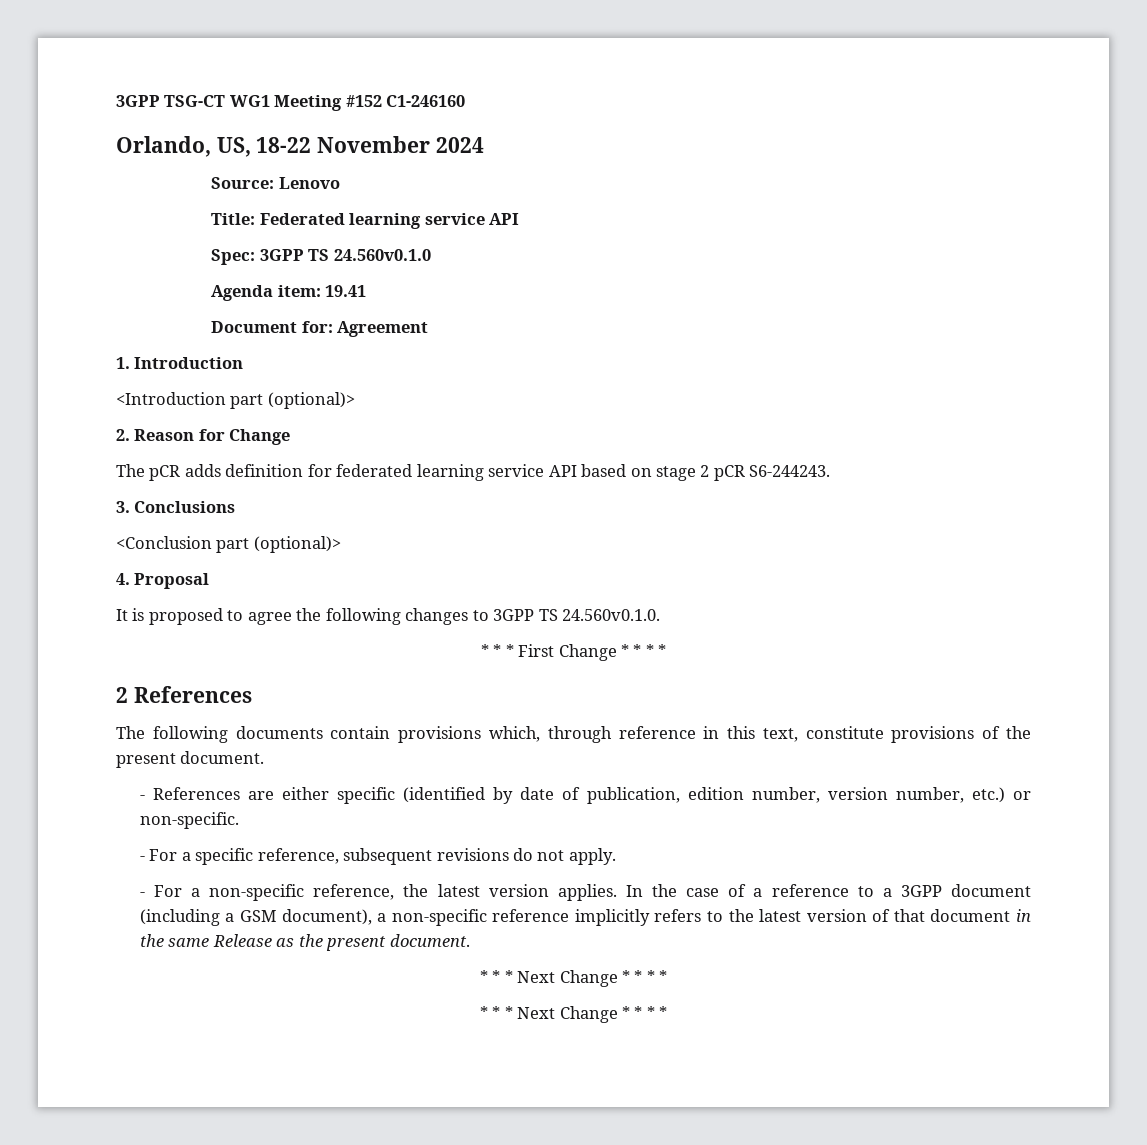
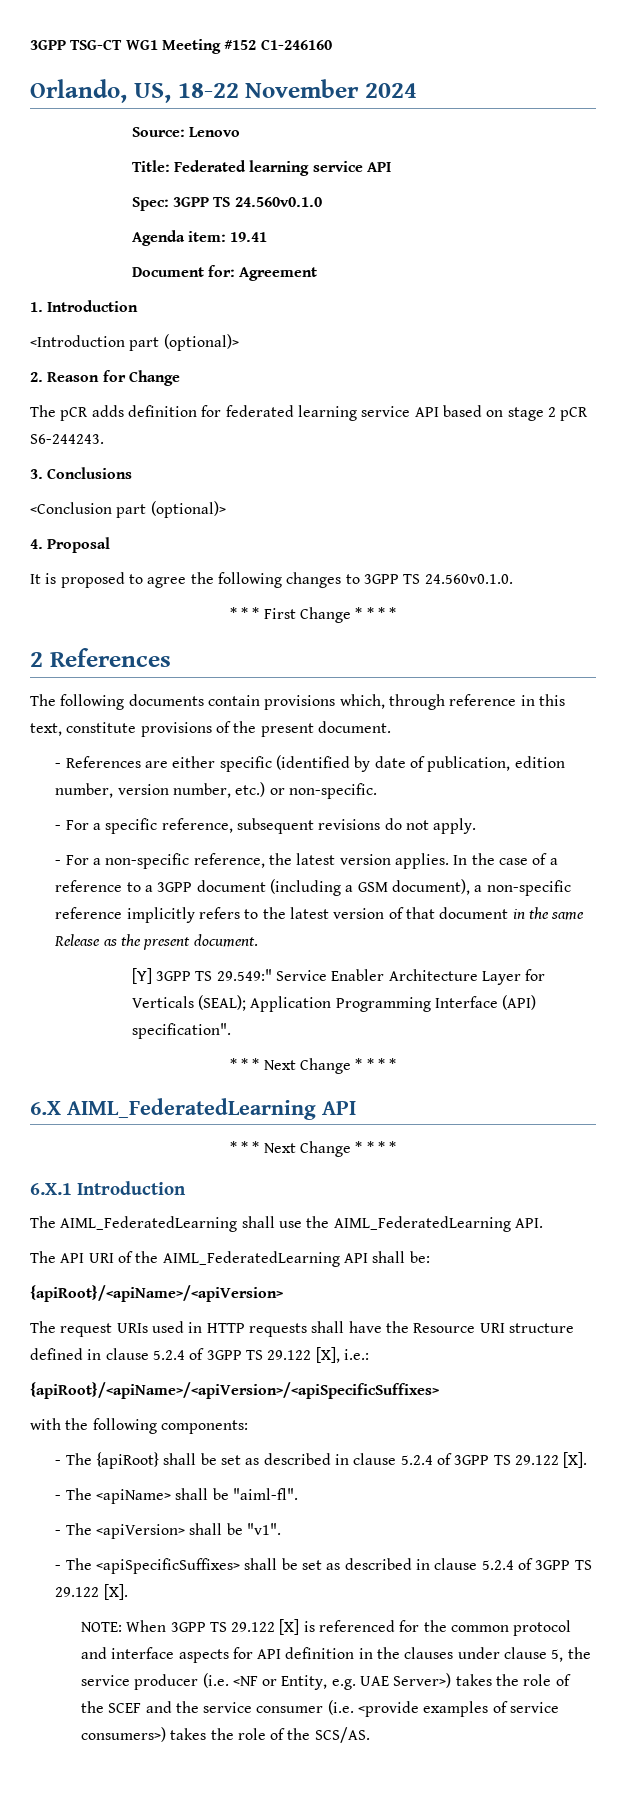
[479,970,668,987] [479,1006,668,1023] // * * * Next Change * * * * // * * * Next Change * * * * -> [131,968,546,985] [131,995,537,1012] [131,1023,231,1039] [229,1058,397,1074] [30,1098,356,1120] [229,1141,397,1157] [30,1181,186,1195] [30,1216,543,1232] [30,1251,430,1267] [30,1285,283,1302] [30,1321,574,1337] [30,1347,369,1363] [30,1382,439,1399] [30,1418,248,1434] [55,1452,588,1469] [55,1488,299,1504] [55,1523,282,1539] [55,1558,592,1574] [55,1584,128,1600] [80,1619,572,1636] [80,1647,591,1663] [80,1673,571,1690] [80,1700,560,1717] [80,1727,370,1743] // [Y] 3GPP TS 29.549:" Service Enabler Architecture Layer for Verticals (SEAL); Application Programming Interface (API) specification". // * * * Next Change * * * * // 6.X AIML_FederatedLearning API // * * * Next Change * * * * // 6.X.1 Introduction // The AIML_FederatedLearning shall use the AIML_FederatedLearning API. // The API URI of the AIML_FederatedLearning API shall be: // {apiRoot}/<apiName>/<apiVersion> // The request URIs used in HTTP requests shall have the Resource URI structure defined in clause 5.2.4 of 3GPP TS 29.122 [X], i.e.: // {apiRoot}/<apiName>/<apiVersion>/<apiSpecificSuffixes> // with the following components: // - The {apiRoot} shall be set as described in clause 5.2.4 of 3GPP TS 29.122 [X]. // - The <apiName> shall be "aiml-fl". // - The <apiVersion> shall be "v1". // - The <apiSpecificSuffixes> shall be set as described in clause 5.2.4 of 3GPP TS 29.122 [X]. // NOTE: When 3GPP TS 29.122 [X] is referenced for the common protocol and interface aspects for API definition in the clauses under clause 5, the service producer (i.e. <NF or Entity, e.g. UAE Server>) takes the role of the SCEF and the service consumer (i.e. <provide examples of service consumers>) takes the role of the SCS/AS.

